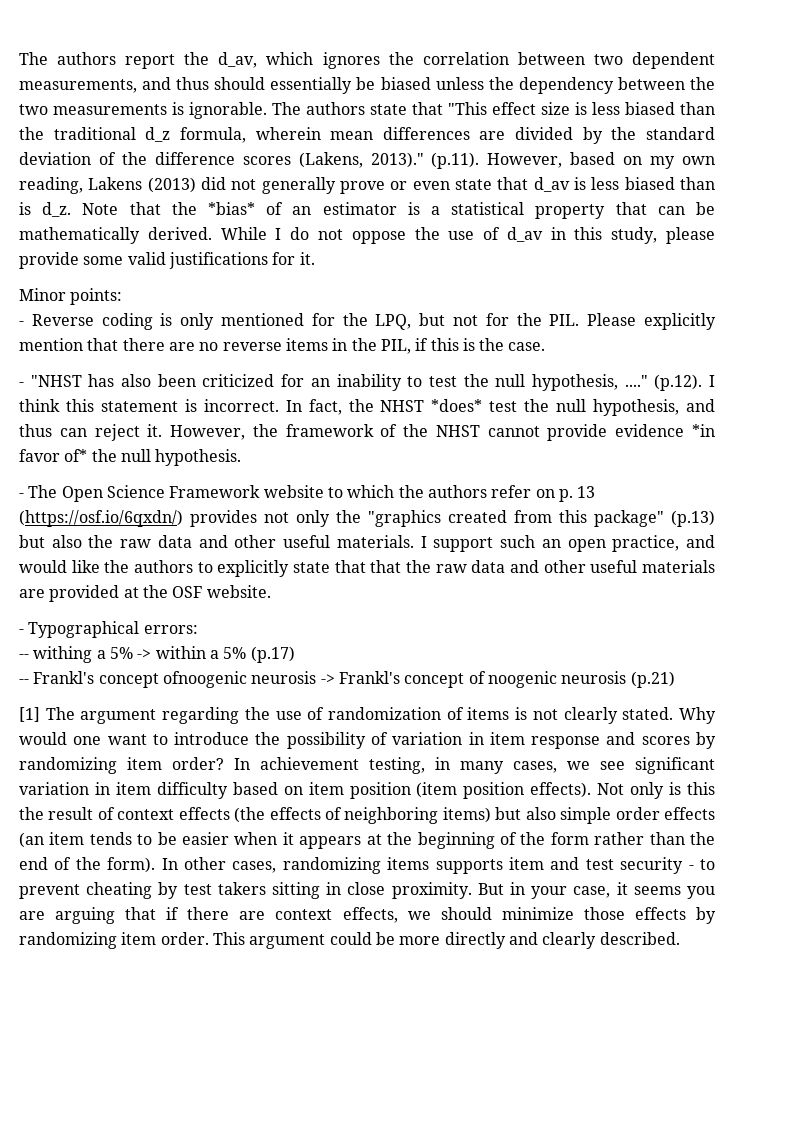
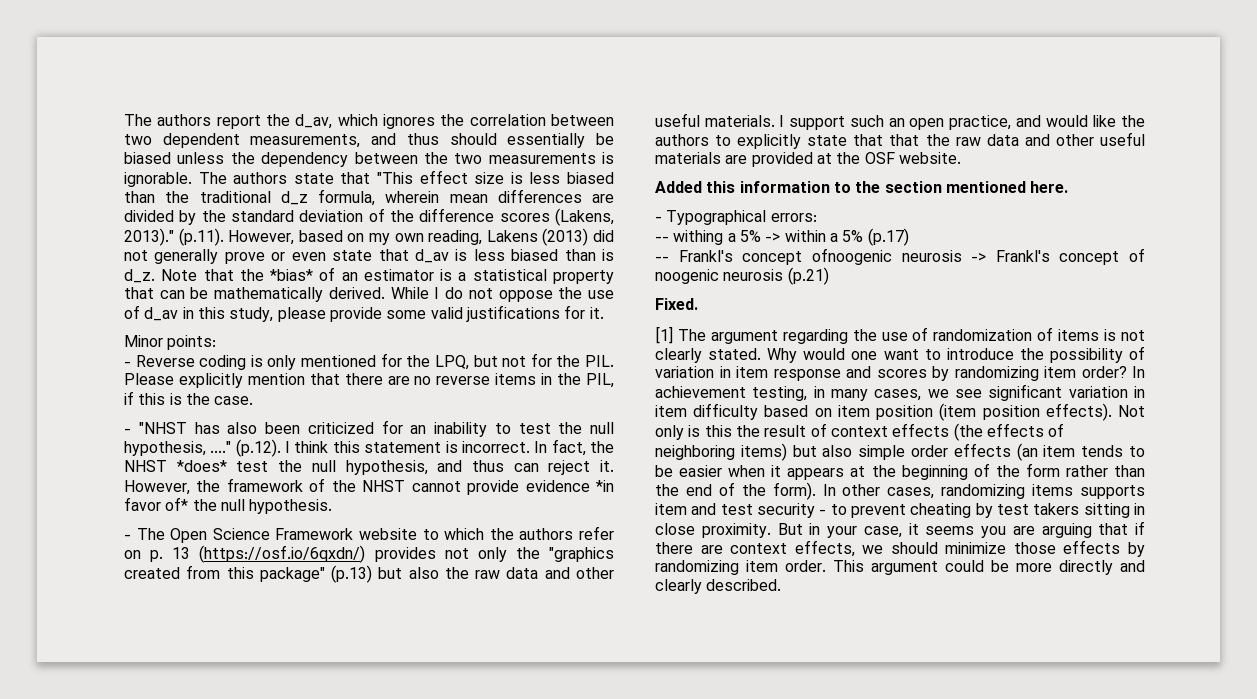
(271, 591) none -> [655,181,1069,193] // Added this information to the section mentioned here.
(675, 679) none -> [655,298,698,310] // Fixed.

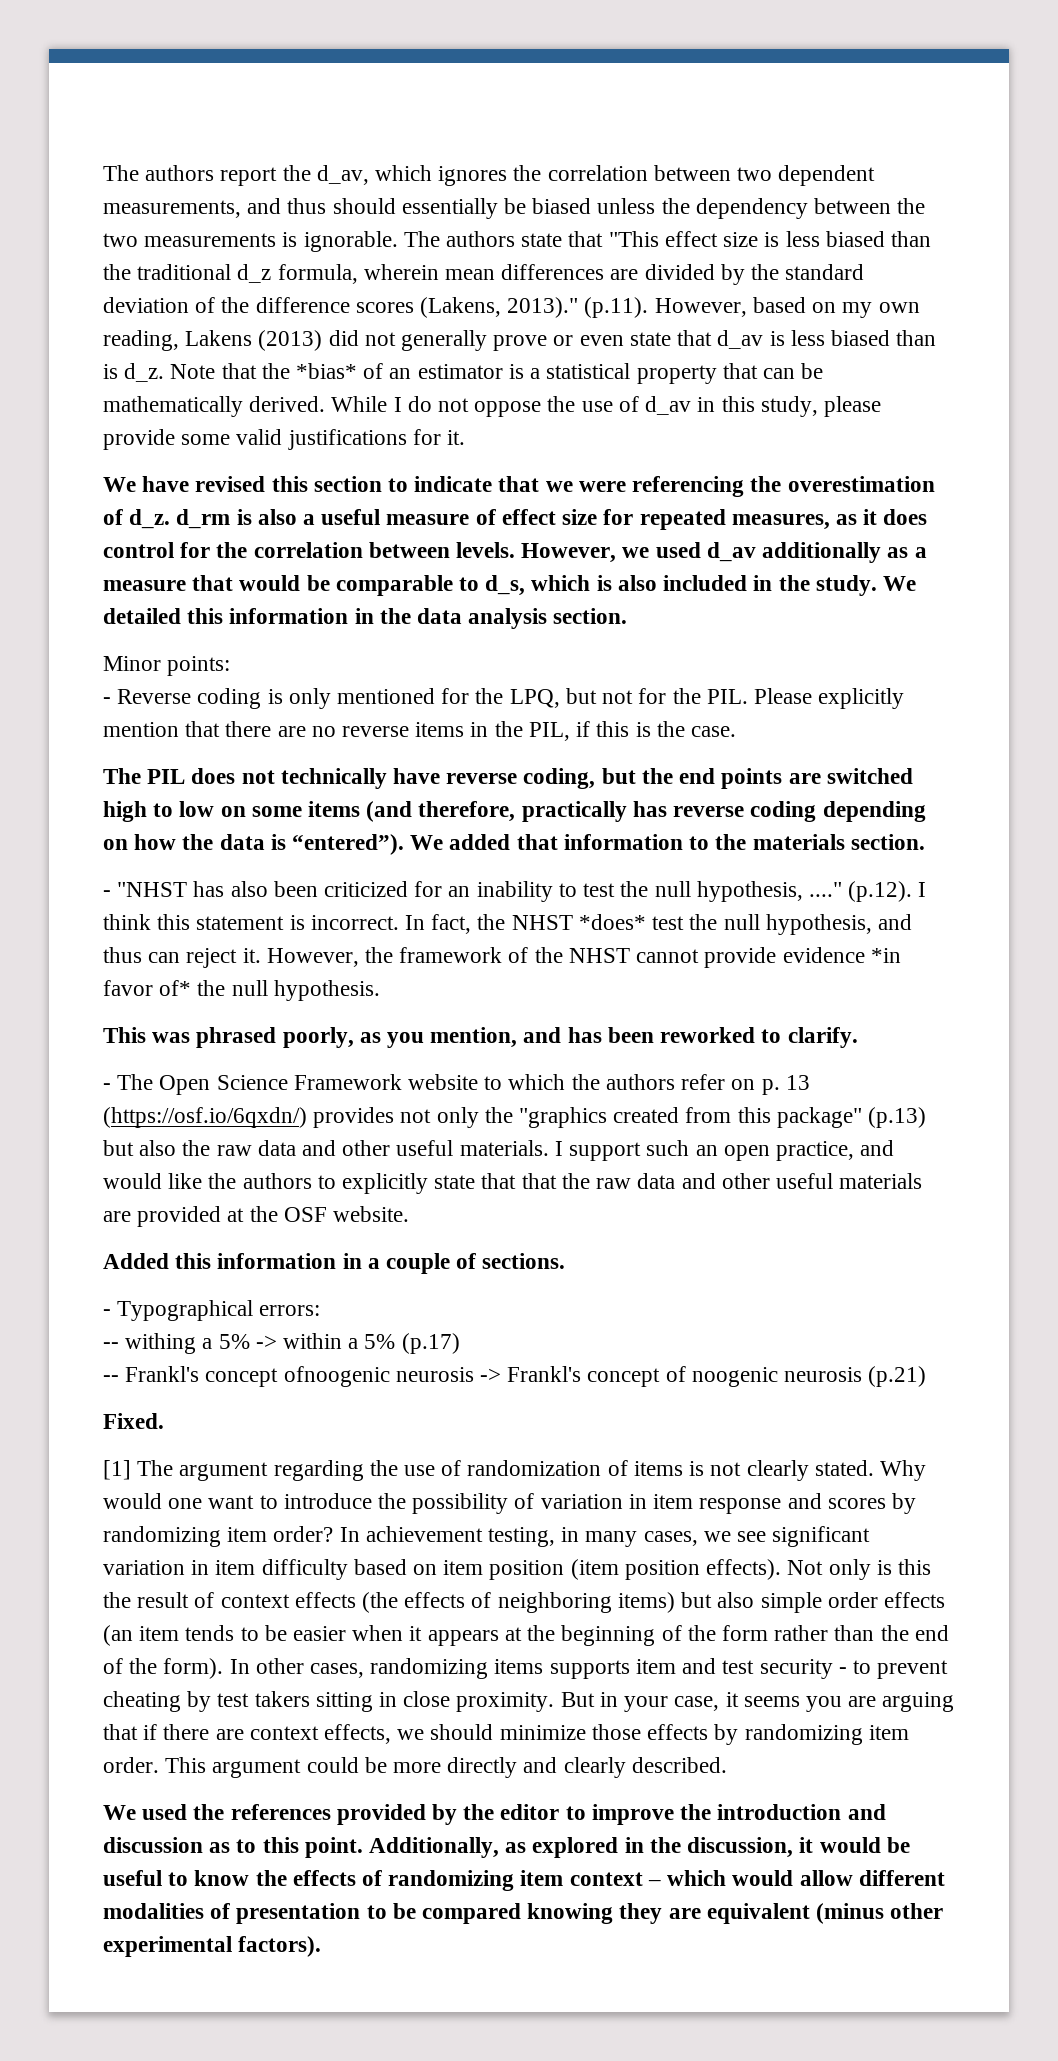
(604, 313) none -> [103,476,935,497] [103,509,928,530] [103,542,927,563] [103,575,916,596] [103,608,628,629] // We have revised this section to indicate that we were referencing the overestimation of d_z. d_rm is also a useful measure of effect size for repeated measures, as it does control for the correlation between levels. However, we used d_av additionally as a measure that would be comparable to d_s, which is also included in the study. We detailed this information in the data analysis section.
(254, 400) none -> [103,768,913,789] [103,801,926,822] [103,834,925,855] // The PIL does not technically have reverse coding, but the end points are switched high to low on some items (and therefore, practically has reverse coding depending on how the data is “entered”). We added that information to the materials section.
(333, 506) none -> [103,1027,858,1048] // This was phrased poorly, as you mention, and has been reworked to clarify.
[833,181,1069,193] to the section mentioned here. -> [342,1253,566,1274] in a couple of sections.
(782, 585) none -> [103,1804,886,1825] [103,1837,910,1858] [103,1870,945,1891] [103,1903,944,1924] [103,1936,322,1957] // We used the references provided by the editor to improve the introduction and discussion as to this point. Additionally, as explored in the discussion, it would be useful to know the effects of randomizing item context – which would allow different modalities of presentation to be compared knowing they are equivalent (minus other experimental factors).

